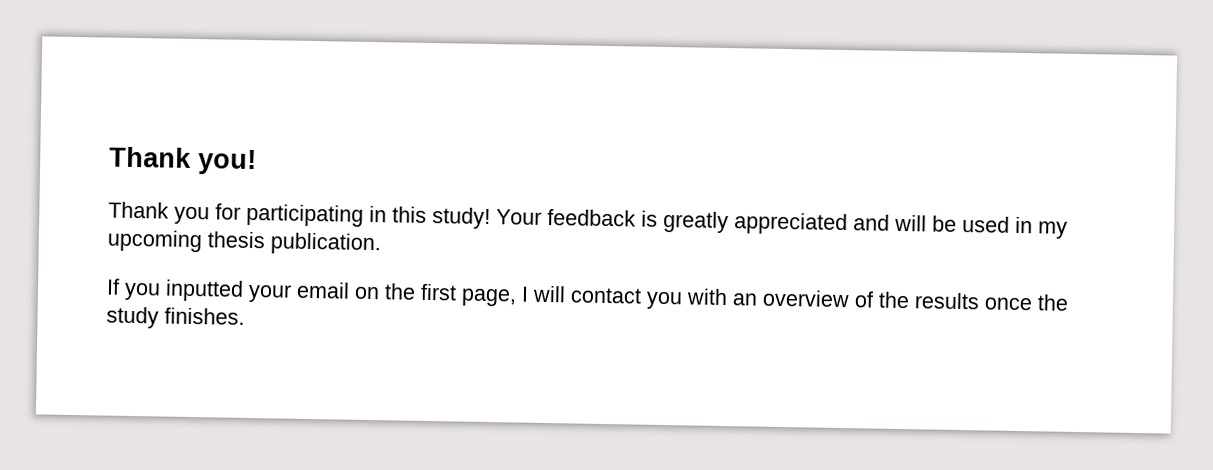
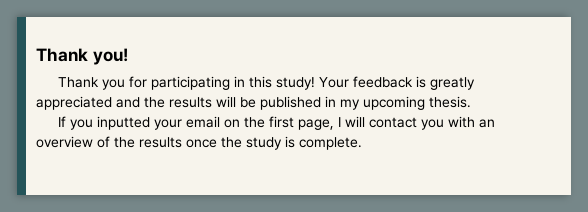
(890, 222) none -> [144,97,212,108] the results
[962,216,1010,233] used -> [260,96,321,110] published
[207,231,381,256] thesis publication. -> [429,96,471,108] thesis.
[164,307,245,325] finishes. -> [285,136,362,150] is complete.

